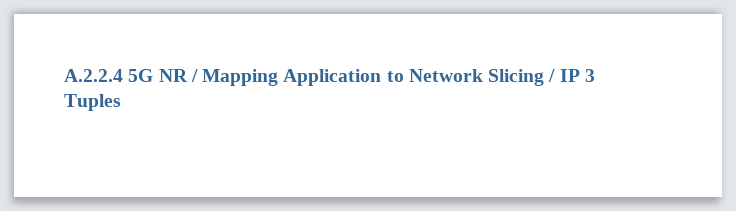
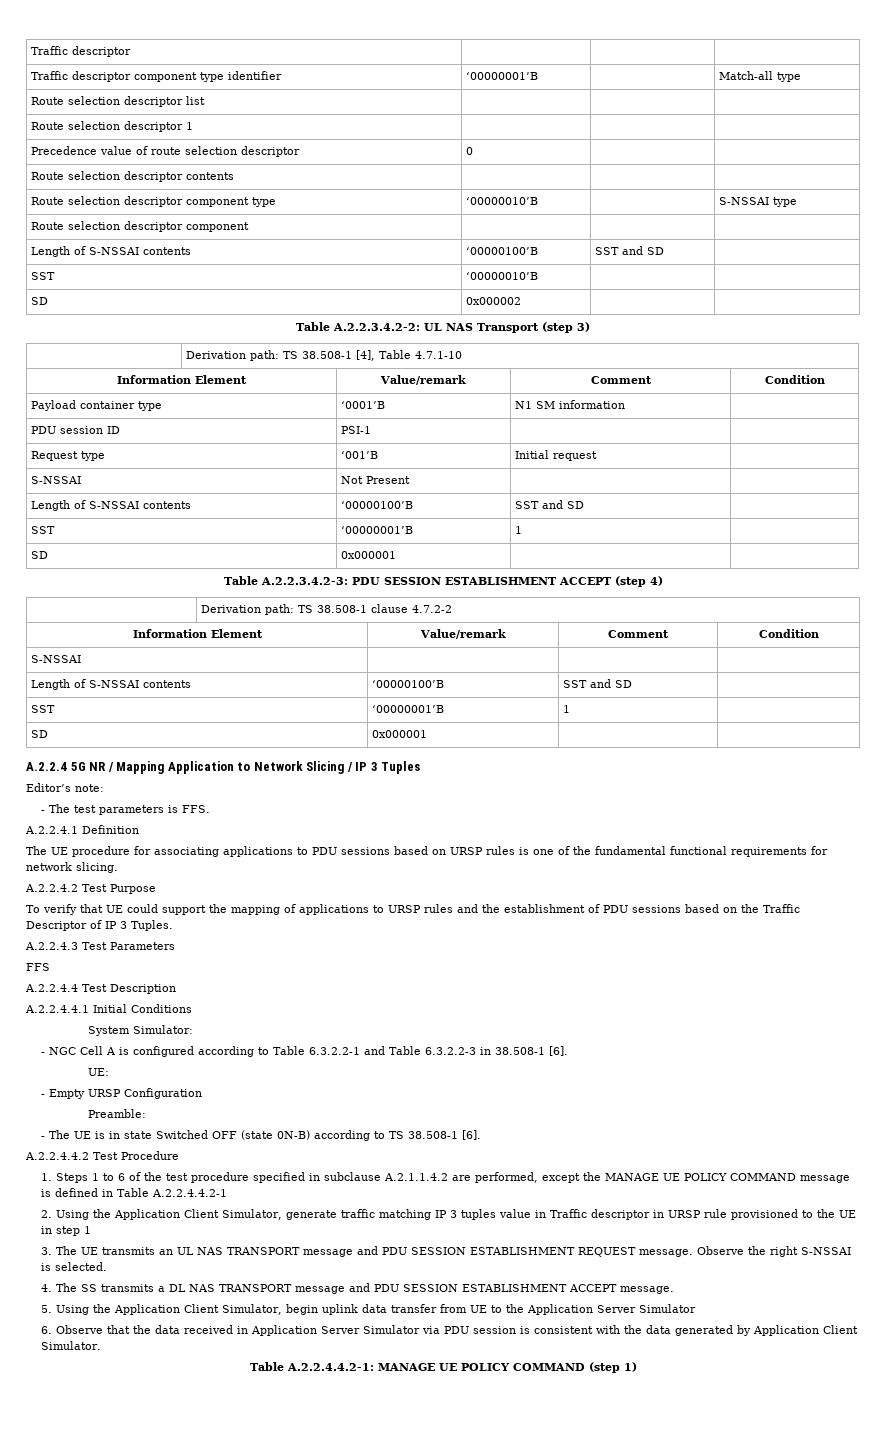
(64, 75) none -> [30,46,131,57] [30,71,282,82] [465,72,538,80] [718,71,801,82] [30,96,205,107] [30,121,193,132] [30,146,300,157] [465,147,473,155] [30,171,234,182] [30,196,276,207] [465,197,538,205] [718,197,797,207] [30,221,249,232] [30,246,191,257] [465,247,538,255] [594,246,664,255] [30,272,55,280] [465,272,538,280] [30,297,48,305] [465,297,521,305] [296,322,590,333] [185,350,462,361] [117,375,247,384] [380,375,466,385] [590,376,652,384] [764,375,825,384] [30,400,162,411] [340,401,385,409] [514,400,625,409] [30,426,120,434] [340,426,371,434] [30,451,105,461] [340,451,378,459] [514,450,597,461] [30,476,81,484] [340,476,410,484] [30,500,191,511] [340,501,413,509] [514,500,584,509] [30,526,55,534] [340,526,413,534] [514,526,522,534] [30,551,48,559] [340,551,396,559] [223,576,663,587] [200,604,452,615] [132,629,263,638] [419,629,506,639] [608,630,669,638] [758,629,819,638] [30,655,81,663] [30,679,191,690] [371,680,444,688] [562,679,632,688] [30,705,55,713] [371,705,444,713] [562,705,570,713] [30,730,48,738] [371,730,427,738] Traffic descriptor | | | // Traffic descriptor component type identifier | ‘00000001’B | | Match-all type // Route selection descriptor list | | | // Route selection descriptor 1 | | | // Precedence value of route selection descriptor | 0 | | // Route selection descriptor contents | | | // Route selection descriptor component type | ‘00000010’B | | S-NSSAI type // Route selection descriptor component | | | // Length of S-NSSAI contents | ‘00000100’B | SST and SD | // SST | ‘00000010’B | | // SD | 0x000002 | | // Table A.2.2.3.4.2-2: UL NAS Transport (step 3) // | Derivation path: TS 38.508-1 [4], Table 4.7.1-10 // Information Element | Value/remark | Comment | Condition // Payload container type | ‘0001’B | N1 SM information | // PDU session ID | PSI-1 | | // Request type | ‘001’B | Initial request | // S-NSSAI | Not Present | | // Length of S-NSSAI contents | ‘00000100’B | SST and SD | // SST | ‘00000001’B | 1 | // SD | 0x000001 | | // Table A.2.2.3.4.2-3: PDU SESSION ESTABLISHMENT ACCEPT (step 4) // | Derivation path: TS 38.508-1 clause 4.7.2-2 // Information Element | Value/remark | Comment | Condition // S-NSSAI | | | // Length of S-NSSAI contents | ‘00000100’B | SST and SD | // SST | ‘00000001’B | 1 | // SD | 0x000001 | | //
(121, 102) none -> [26,783,104,792] [41,804,211,815] [25,825,139,834] [26,846,828,857] [26,862,118,873] [25,884,156,894] [26,904,800,915] [26,920,173,931] [25,942,175,950] [26,963,50,971] [25,984,176,994] [25,1004,192,1013] [87,1025,193,1036] [41,1046,569,1057] [87,1068,109,1076] [41,1088,203,1099] [87,1109,146,1118] [41,1130,482,1141] [25,1151,179,1160] [41,1172,851,1183] [41,1188,228,1197] [41,1209,857,1220] [41,1226,92,1236] [41,1246,852,1257] [41,1262,108,1271] [41,1283,675,1294] [41,1304,697,1315] [41,1325,859,1336] [41,1341,102,1350] [249,1362,637,1373] // Editor’s note: // - The test parameters is FFS. // A.2.2.4.1 Definition // The UE procedure for associating applications to PDU sessions based on URSP rules is one of the fundamental functional requirements for network slicing. // A.2.2.4.2 Test Purpose // To verify that UE could support the mapping of applications to URSP rules and the establishment of PDU sessions based on the Traffic Descriptor of IP 3 Tuples. // A.2.2.4.3 Test Parameters // FFS // A.2.2.4.4 Test Description // A.2.2.4.4.1 Initial Conditions // System Simulator: // - NGC Cell A is configured according to Table 6.3.2.2-1 and Table 6.3.2.2-3 in 38.508-1 [6]. // UE: // - Empty URSP Configuration // Preamble: // - The UE is in state Switched OFF (state 0N-B) according to TS 38.508-1 [6]. // A.2.2.4.4.2 Test Procedure // 1. Steps 1 to 6 of the test procedure specified in subclause A.2.1.1.4.2 are performed, except the MANAGE UE POLICY COMMAND message is defined in Table A.2.2.4.4.2-1 // 2. Using the Application Client Simulator, generate traffic matching IP 3 tuples value in Traffic descriptor in URSP rule provisioned to the UE in step 1 // 3. The UE transmits an UL NAS TRANSPORT message and PDU SESSION ESTABLISHMENT REQUEST message. Observe the right S-NSSAI is selected. // 4. The SS transmits a DL NAS TRANSPORT message and PDU SESSION ESTABLISHMENT ACCEPT message. // 5. Using the Application Client Simulator, begin uplink data transfer from UE to the Application Server Simulator // 6. Observe that the data received in Application Server Simulator via PDU session is consistent with the data generated by Application Client Simulator. // Table A.2.2.4.4.2-1: MANAGE UE POLICY COMMAND (step 1)

